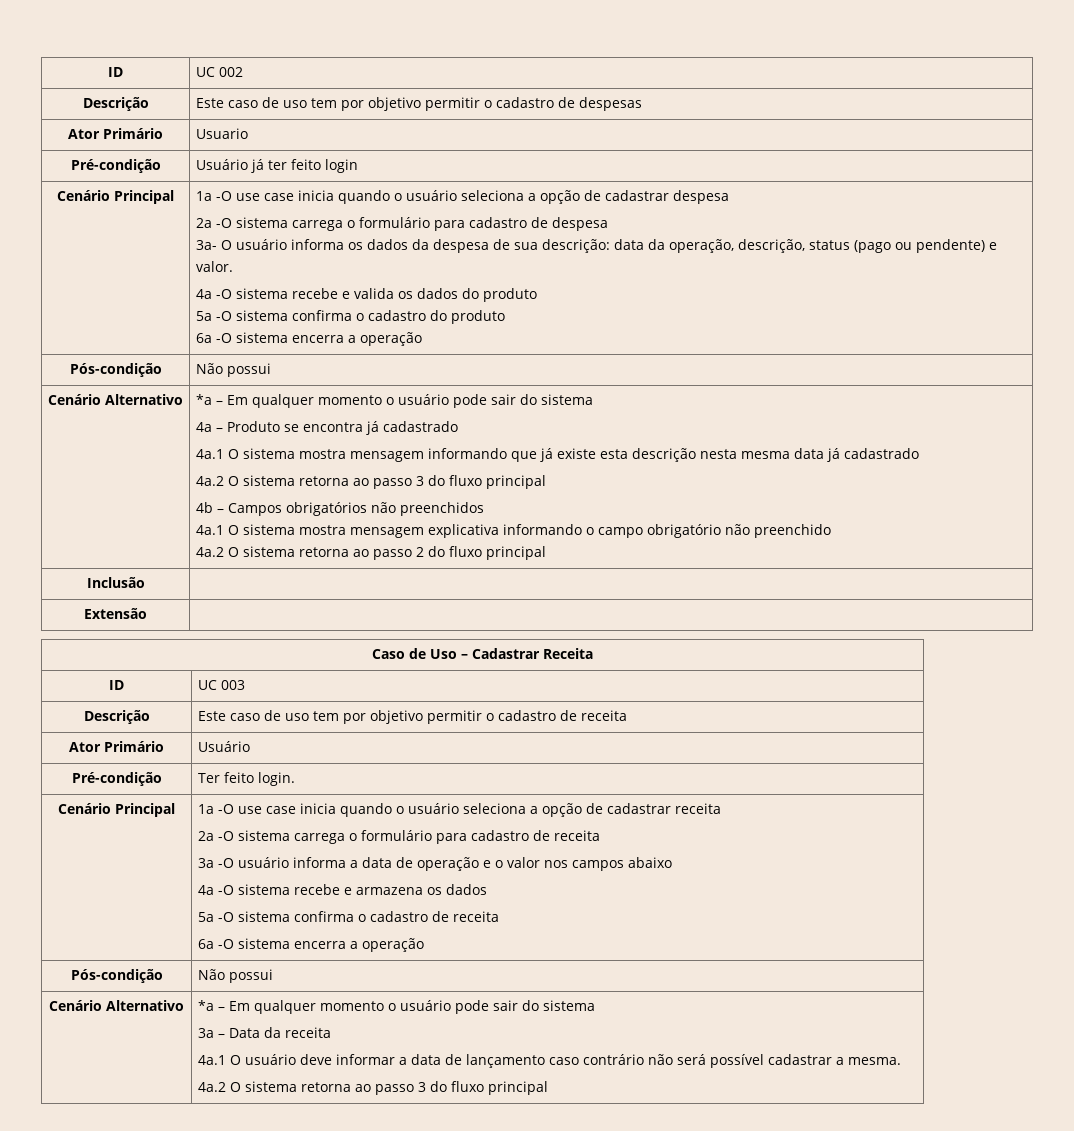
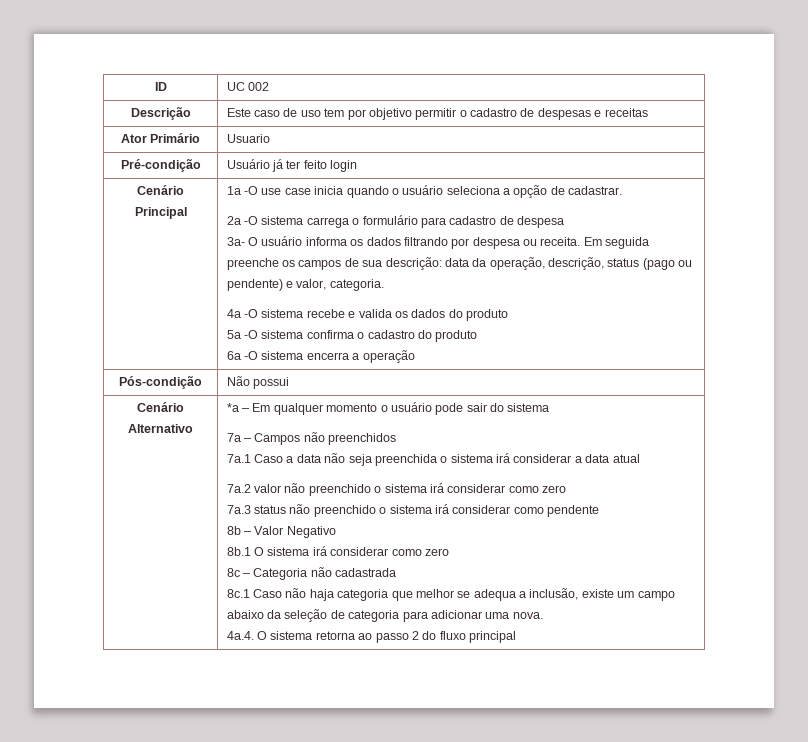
(642, 104) none -> [594,108,648,117] e receitas
[604,190,729,204] cadastrar despesa -> [568,186,623,195] cadastrar.
[411,239,489,253] da despesa -> [403,237,650,249] [226,258,342,270] filtrando por despesa ou receita. Em seguida preenche os campos
[195,261,233,272] valor. -> [296,279,384,291] valor, categoria.
[195,421,458,435] [195,448,919,462] [195,475,546,489] [195,502,213,513] 4a – Produto se encontra já cadastrado // 4a.1 O sistema mostra mensagem informando que já existe esta descrição nesta mesma data já cadastrado // 4a.2 O sistema retorna ao passo 3 do fluxo principal // 4b -> [226,433,241,442] 7a
[285,502,367,516] obrigatórios -> (301, 439) none
[195,524,831,538] [195,547,224,557] 4a.1 O sistema mostra mensagem explicativa informando o campo obrigatório não preenchido // 4a.2 -> [226,453,640,466] [226,483,567,496] [226,504,600,517] [226,526,336,538] [226,546,449,556] [226,567,397,580] [226,588,675,601] [226,609,543,622] [226,631,254,640] 7a.1 Caso a data não seja preenchida o sistema irá considerar a data atual // 7a.2 valor não preenchido o sistema irá considerar como zero // 7a.3 status não preenchido o sistema irá considerar como pendente // 8b – Valor Negativo // 8b.1 O sistema irá considerar como zero // 8c – Categoria não cadastrada // 8c.1 Caso não haja categoria que melhor se adequa a inclusão, existe um campo abaixo da seleção de categoria para adicionar uma nova. // 4a.4.
[86,577,145,588] [84,608,147,619] [372,648,593,659] [109,680,124,690] [197,680,245,690] [83,710,150,724] [197,710,627,724] [69,741,164,752] [197,741,250,752] [71,772,162,786] [197,772,295,786] [58,803,175,817] [197,803,721,817] [197,830,600,844] [197,857,672,871] [197,884,487,895] [197,911,499,922] [197,938,424,952] [70,969,163,983] [197,969,273,983] [49,1000,184,1011] [197,1000,595,1014] [197,1027,331,1038] [197,1054,901,1068] [197,1081,548,1095] // Inclusão | // Extensão | // Caso de Uso – Cadastrar Receita // ID | UC 003 // Descrição | Este caso de uso tem por objetivo permitir o cadastro de receita // Ator Primário | Usuário // Pré-condição | Ter feito login. // Cenário Principal | 1a -O use case inicia quando o usuário seleciona a opção de cadastrar receita // 2a -O sistema carrega o formulário para cadastro de receita // 3a -O usuário informa a data de operação e o valor nos campos abaixo // 4a -O sistema recebe e armazena os dados // 5a -O sistema confirma o cadastro de receita // 6a -O sistema encerra a operação // Pós-condição | Não possui // Cenário Alternativo | *a – Em qualquer momento o usuário pode sair do sistema // 3a – Data da receita // 4a.1 O usuário deve informar a data de lançamento caso contrário não será possível cadastrar a mesma. // 4a.2 O sistema retorna ao passo 3 do fluxo principal -> (517, 637) none

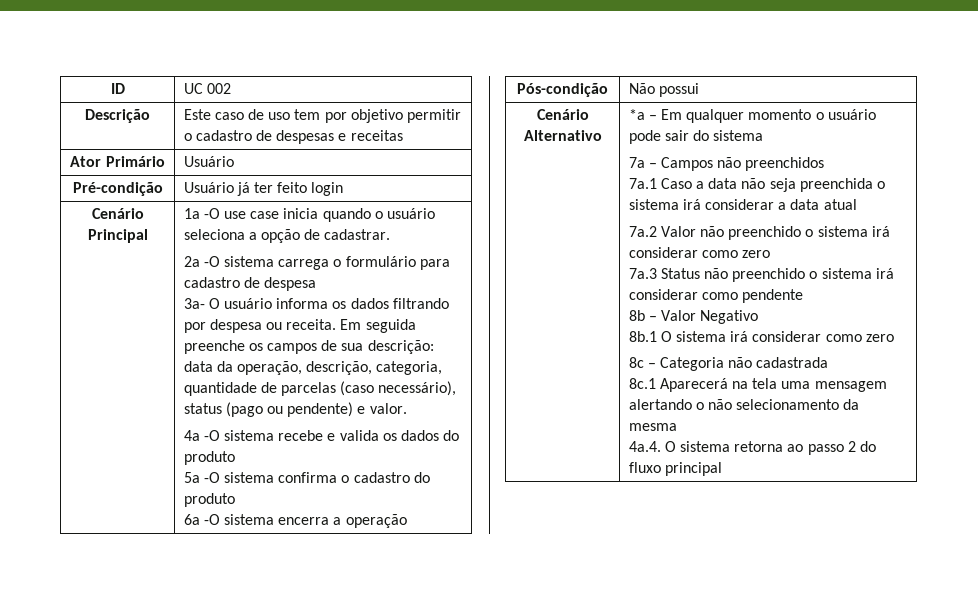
[226,134,270,143] Usuario -> [183,156,234,167] Usuário
(605, 263) none -> [376,361,443,375] [183,381,457,396] categoria, quantidade de parcelas (caso necessário),
[296,279,384,291] valor, categoria. -> [369,403,407,414] valor.
[254,484,282,493] valor -> [660,226,696,237] Valor
[254,505,287,514] status -> [660,268,700,279] Status
[253,588,675,601] [226,609,543,622] Caso não haja categoria que melhor se adequa a inclusão, existe um campo abaixo da seleção de categoria para adicionar uma nova. -> [659,378,887,392] [628,399,860,410] [628,423,677,431] Aparecerá na tela uma mensagem alertando o não selecionamento da mesma

